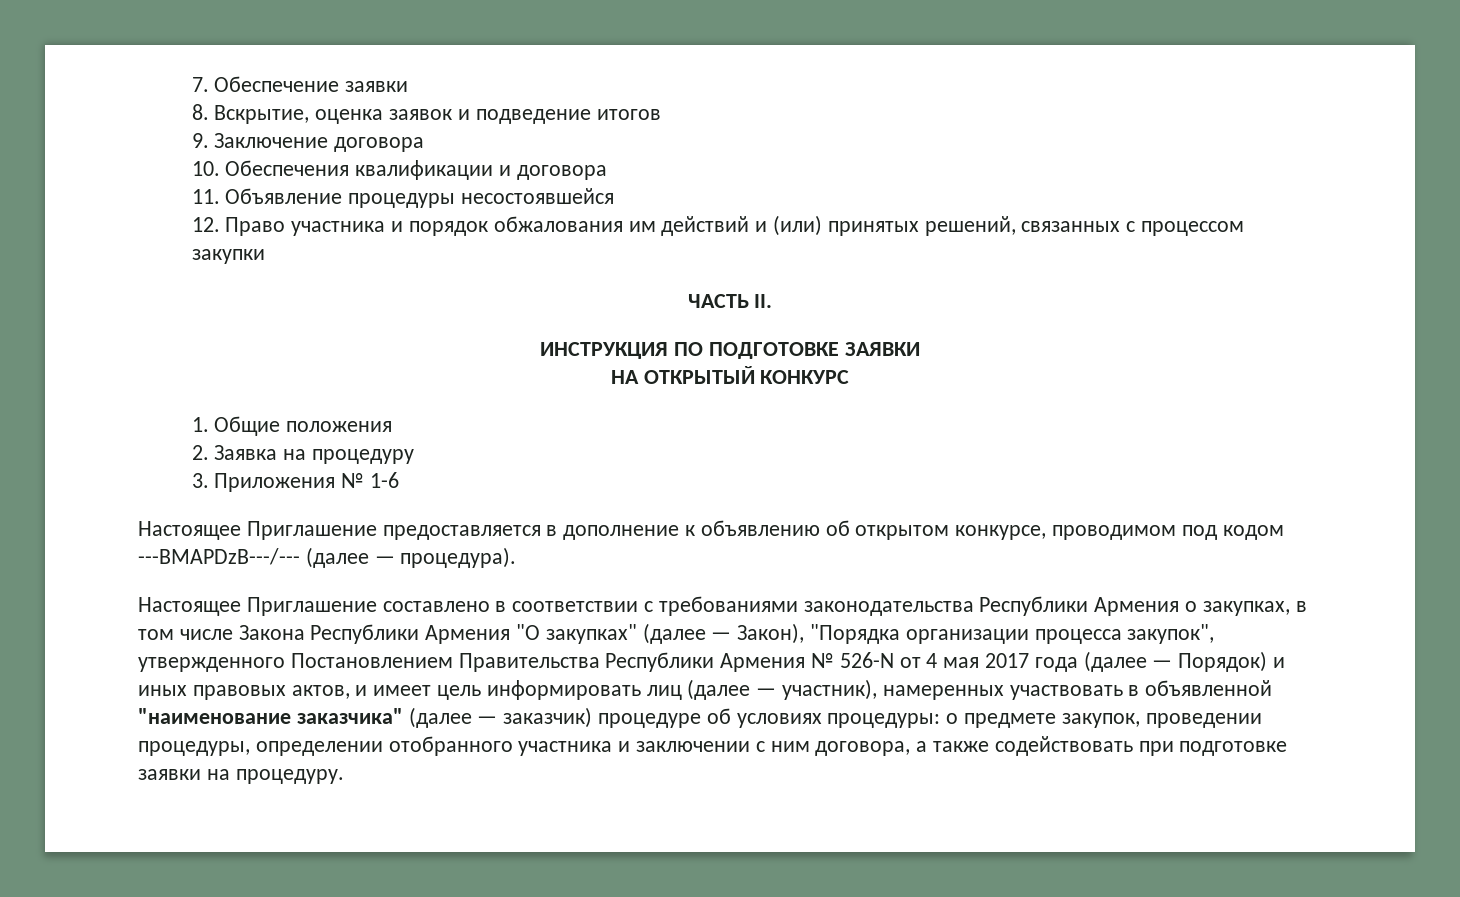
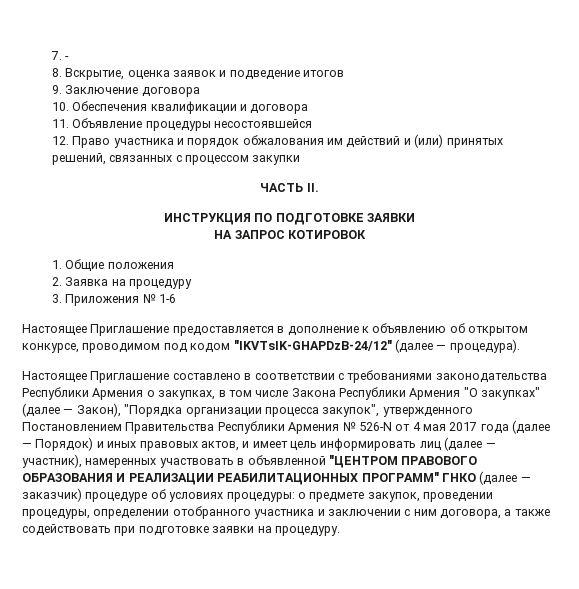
[214,76,409,92] Обеспечение заявки -> [65,56,70,60] -
[643,366,850,384] ОТКРЫТЫЙ КОНКУРС -> [234,230,366,239] ЗАПРОС КОТИРОВОК
[138,548,300,565] ---BMAPDzB---/--- -> [233,340,392,351] "IKVTsIK-GHAPDzB-24/12"
[138,708,403,724] "наименование заказчика" -> [328,455,478,468] [22,472,476,485] "ЦЕНТРОМ ПРАВОВОГО ОБРАЗОВАНИЯ И РЕАЛИЗАЦИИ РЕАБИЛИТАЦИОННЫХ ПРОГРАММ" ГНКО

